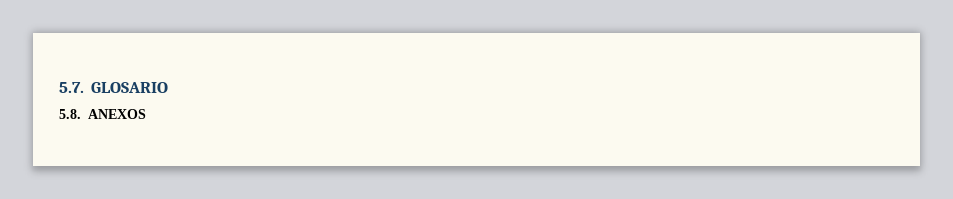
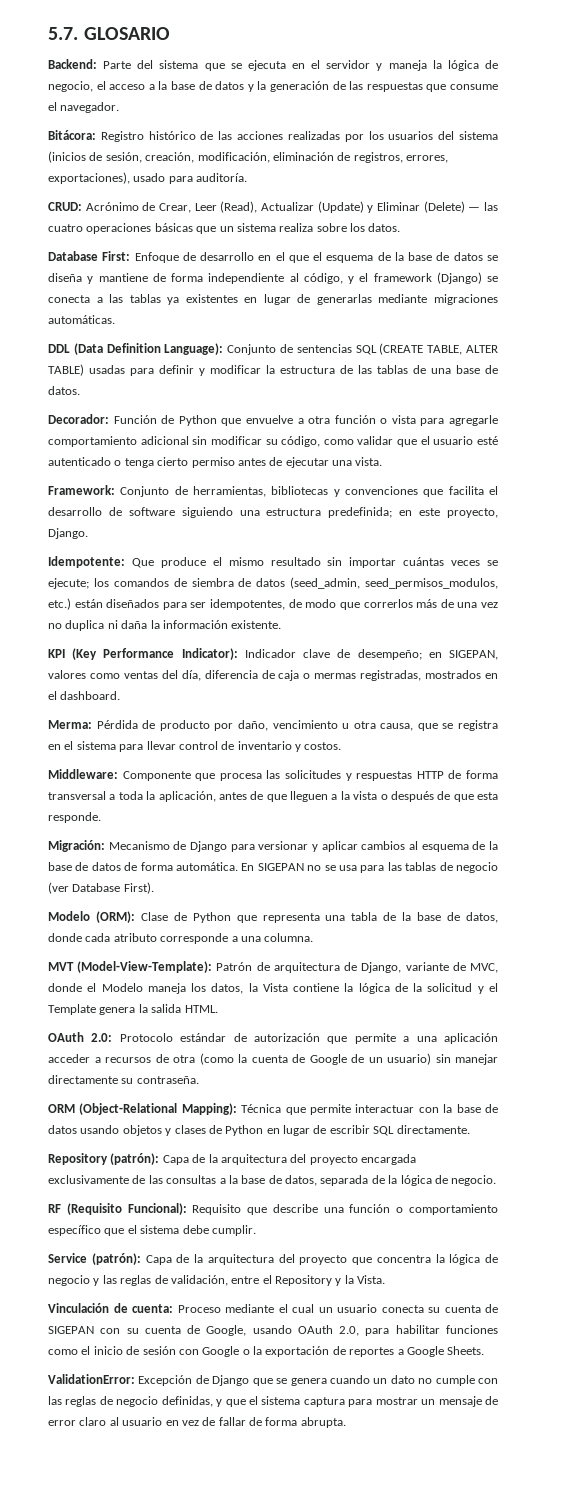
[59,109,146,119] 5.8. ANEXOS -> [48,59,499,71] [48,81,499,92] [48,102,120,113] [48,130,498,142] [48,151,448,163] [48,172,248,184] [48,201,499,213] [48,223,401,234] [48,251,498,263] [48,272,498,284] [48,294,498,305] [48,315,115,324] [48,343,499,355] [48,364,498,376] [48,386,80,395] [48,414,498,426] [48,436,498,447] [48,457,383,468] [48,485,498,497] [48,507,499,518] [48,528,88,539] [48,556,498,568] [48,577,498,589] [48,598,499,610] [48,620,282,631] [48,648,498,660] [48,670,498,681] [48,691,121,700] [48,720,498,731] [48,741,342,752] [48,769,499,781] [48,791,498,802] [48,812,101,823] [48,840,499,852] [48,862,498,873] [48,882,154,894] [48,911,498,923] [48,933,314,944] [48,961,499,973] [48,983,498,994] [48,1004,218,1015] [48,1032,498,1044] [48,1053,498,1065] [48,1075,199,1084] [48,1103,498,1115] [48,1125,470,1136] [48,1153,416,1165] [48,1175,497,1186] [48,1203,498,1215] [48,1225,256,1236] [48,1253,498,1265] [48,1275,386,1286] [48,1303,498,1313] [48,1325,498,1336] [48,1346,485,1357] [48,1374,499,1386] [48,1396,498,1407] [48,1417,346,1428] Backend: Parte del sistema que se ejecuta en el servidor y maneja la lógica de negocio, el acceso a la base de datos y la generación de las respuestas que consume el navegador. // Bitácora: Registro histórico de las acciones realizadas por los usuarios del sistema (inicios de sesión, creación, modificación, eliminación de registros, errores, exportaciones), usado para auditoría. // CRUD: Acrónimo de Crear, Leer (Read), Actualizar (Update) y Eliminar (Delete) — las cuatro operaciones básicas que un sistema realiza sobre los datos. // Database First: Enfoque de desarrollo en el que el esquema de la base de datos se diseña y mantiene de forma independiente al código, y el framework (Django) se conecta a las tablas ya existentes en lugar de generarlas mediante migraciones automáticas. // DDL (Data Definition Language): Conjunto de sentencias SQL (CREATE TABLE, ALTER TABLE) usadas para definir y modificar la estructura de las tablas de una base de datos. // Decorador: Función de Python que envuelve a otra función o vista para agregarle comportamiento adicional sin modificar su código, como validar que el usuario esté autenticado o tenga cierto permiso antes de ejecutar una vista. // Framework: Conjunto de herramientas, bibliotecas y convenciones que facilita el desarrollo de software siguiendo una estructura predefinida; en este proyecto, Django. // Idempotente: Que produce el mismo resultado sin importar cuántas veces se ejecute; los comandos de siembra de datos (seed_admin, seed_permisos_modulos, etc.) están diseñados para ser idempotentes, de modo que correrlos más de una vez no duplica ni daña la información existente. // KPI (Key Performance Indicator): Indicador clave de desempeño; en SIGEPAN, valores como ventas del día, diferencia de caja o mermas registradas, mostrados en el dashboard. // Merma: Pérdida de producto por daño, vencimiento u otra causa, que se registra en el sistema para llevar control de inventario y costos. // Middleware: Componente que procesa las solicitudes y respuestas HTTP de forma transversal a toda la aplicación, antes de que lleguen a la vista o después de que esta responde. // Migración: Mecanismo de Django para versionar y aplicar cambios al esquema de la base de datos de forma automática. En SIGEPAN no se usa para las tablas de negocio (ver Database First). // Modelo (ORM): Clase de Python que representa una tabla de la base de datos, donde cada atributo corresponde a una columna. // MVT (Model-View-Template): Patrón de arquitectura de Django, variante de MVC, donde el Modelo maneja los datos, la Vista contiene la lógica de la solicitud y el Template genera la salida HTML. // OAuth 2.0: Protocolo estándar de autorización que permite a una aplicación acceder a recursos de otra (como la cuenta de Google de un usuario) sin manejar directamente su contraseña. // ORM (Object-Relational Mapping): Técnica que permite interactuar con la base de datos usando objetos y clases de Python en lugar de escribir SQL directamente. // Repository (patrón): Capa de la arquitectura del proyecto encargada exclusivamente de las consultas a la base de datos, separada de la lógica de negocio. // RF (Requisito Funcional): Requisito que describe una función o comportamiento específico que el sistema debe cumplir. // Service (patrón): Capa de la arquitectura del proyecto que concentra la lógica de negocio y las reglas de validación, entre el Repository y la Vista. // Vinculación de cuenta: Proceso mediante el cual un usuario conecta su cuenta de SIGEPAN con su cuenta de Google, usando OAuth 2.0, para habilitar funciones como el inicio de sesión con Google o la exportación de reportes a Google Sheets. // ValidationError: Excepción de Django que se genera cuando un dato no cumple con las reglas de negocio definidas, y que el sistema captura para mostrar un mensaje de error claro al usuario en vez de fallar de forma abrupta.

